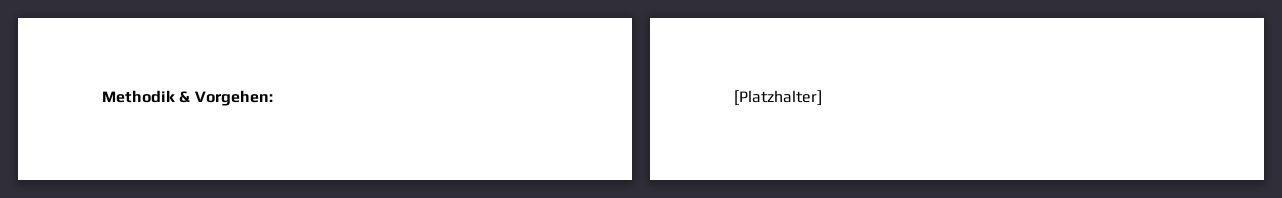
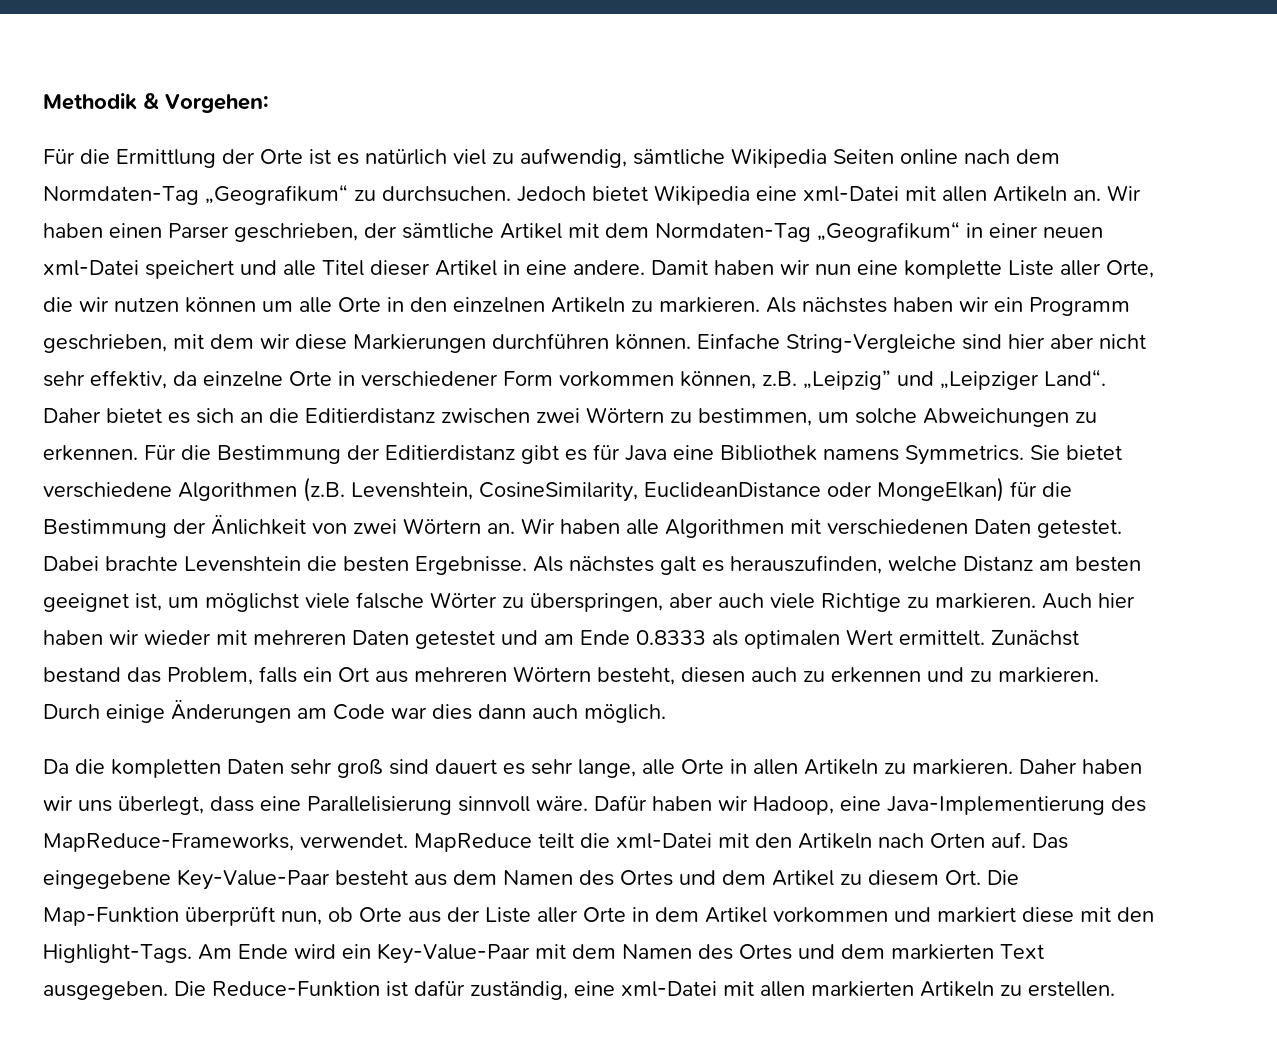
[734,90,822,106] [Platzhalter] -> [43,148,1060,168] [43,184,1141,205] [43,221,1103,242] [43,260,1154,279] [43,297,1130,316] [43,333,1146,353] [43,369,1106,390] [43,407,1097,427] [43,444,1122,465] [43,477,1072,502] [43,514,1122,538] [43,555,1141,575] [43,592,1135,612] [43,629,1079,649] [43,666,1099,685] [43,699,666,723] [43,759,1142,778] [43,795,1146,815] [43,832,1068,852] [43,869,1019,890] [43,906,1154,926] [43,943,1044,964] [43,980,1115,1000] Für die Ermittlung der Orte ist es natürlich viel zu aufwendig, sämtliche Wikipedia Seiten online nach dem Normdaten-Tag „Geografikum“ zu durchsuchen. Jedoch bietet Wikipedia eine xml-Datei mit allen Artikeln an. Wir haben einen Parser geschrieben, der sämtliche Artikel mit dem Normdaten-Tag „Geografikum“ in einer neuen xml-Datei speichert und alle Titel dieser Artikel in eine andere. Damit haben wir nun eine komplette Liste aller Orte, die wir nutzen können um alle Orte in den einzelnen Artikeln zu markieren. Als nächstes haben wir ein Programm geschrieben, mit dem wir diese Markierungen durchführen können. Einfache String-Vergleiche sind hier aber nicht sehr effektiv, da einzelne Orte in verschiedener Form vorkommen können, z.B. „Leipzig” und „Leipziger Land“. Daher bietet es sich an die Editierdistanz zwischen zwei Wörtern zu bestimmen, um solche Abweichungen zu erkennen. Für die Bestimmung der Editierdistanz gibt es für Java eine Bibliothek namens Symmetrics. Sie bietet verschiedene Algorithmen (z.B. Levenshtein, CosineSimilarity, EuclideanDistance oder MongeElkan) für die Bestimmung der Änlichkeit von zwei Wörtern an. Wir haben alle Algorithmen mit verschiedenen Daten getestet. Dabei brachte Levenshtein die besten Ergebnisse. Als nächstes galt es herauszufinden, welche Distanz am besten geeignet ist, um möglichst viele falsche Wörter zu überspringen, aber auch viele Richtige zu markieren. Auch hier haben wir wieder mit mehreren Daten getestet und am Ende 0.8333 als optimalen Wert ermittelt. Zunächst bestand das Problem, falls ein Ort aus mehreren Wörtern besteht, diesen auch zu erkennen und zu markieren. Durch einige Änderungen am Code war dies dann auch möglich. // Da die kompletten Daten sehr groß sind dauert es sehr lange, alle Orte in allen Artikeln zu markieren. Daher haben wir uns überlegt, dass eine Parallelisierung sinnvoll wäre. Dafür haben wir Hadoop, eine Java-Implementierung des MapReduce-Frameworks, verwendet. MapReduce teilt die xml-Datei mit den Artikeln nach Orten auf. Das eingegebene Key-Value-Paar besteht aus dem Namen des Ortes und dem Artikel zu diesem Ort. Die Map-Funktion überprüft nun, ob Orte aus der Liste aller Orte in dem Artikel vorkommen und markiert diese mit den Highlight-Tags. Am Ende wird ein Key-Value-Paar mit dem Namen des Ortes und dem markierten Text ausgegeben. Die Reduce-Funktion ist dafür zuständig, eine xml-Datei mit allen markierten Artikeln zu erstellen.

